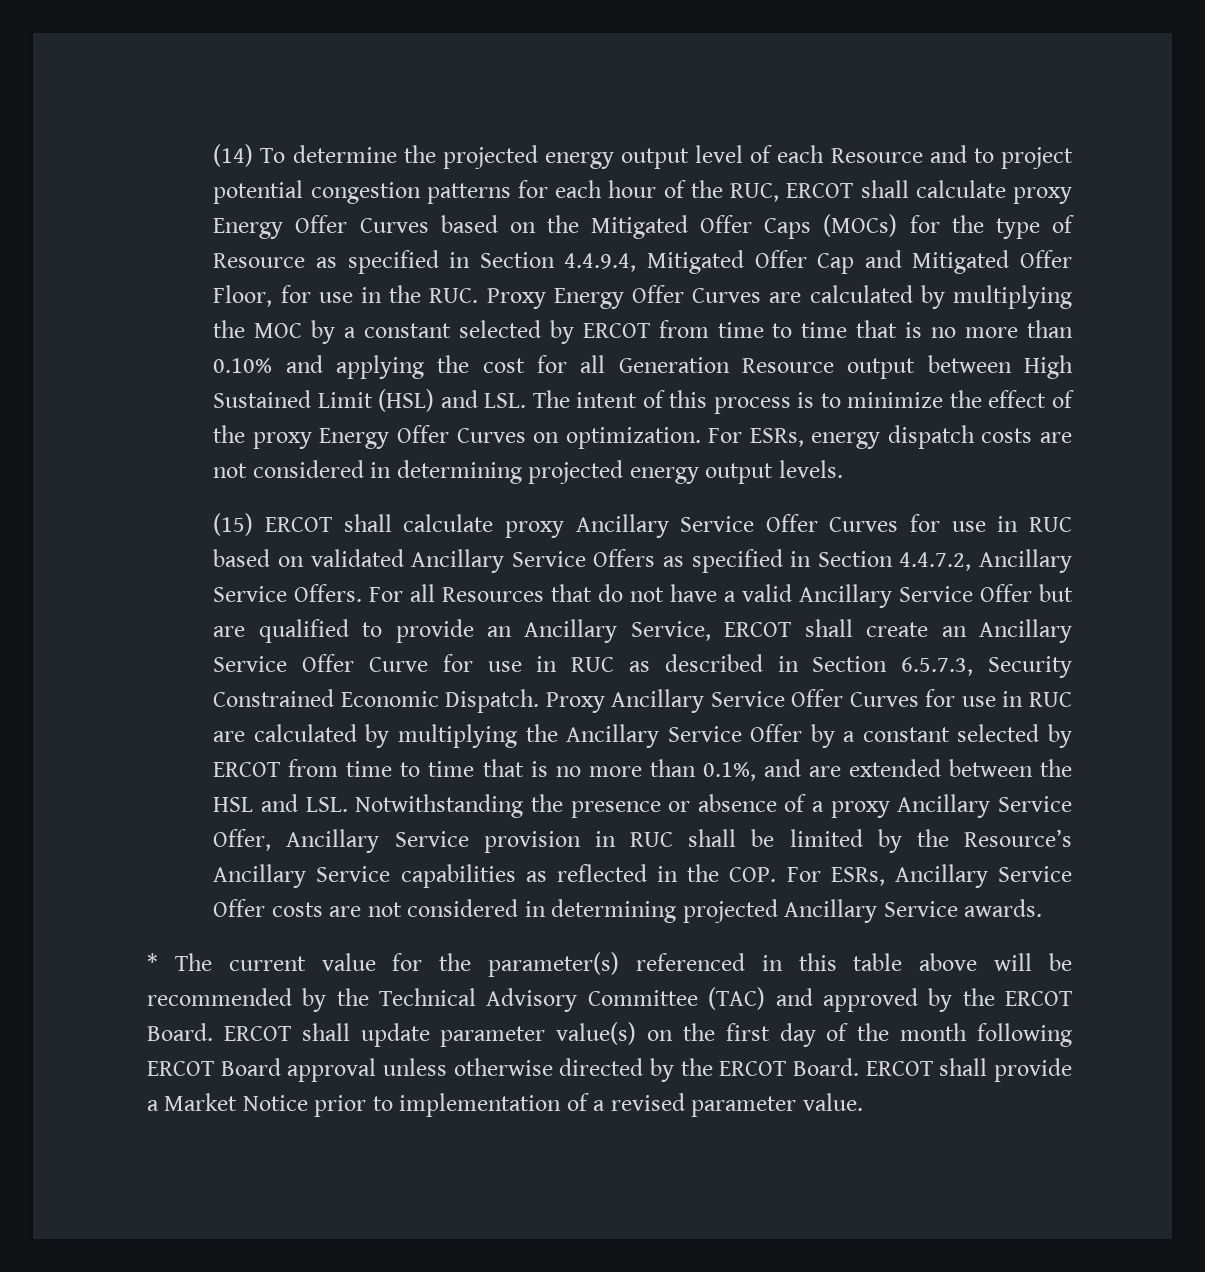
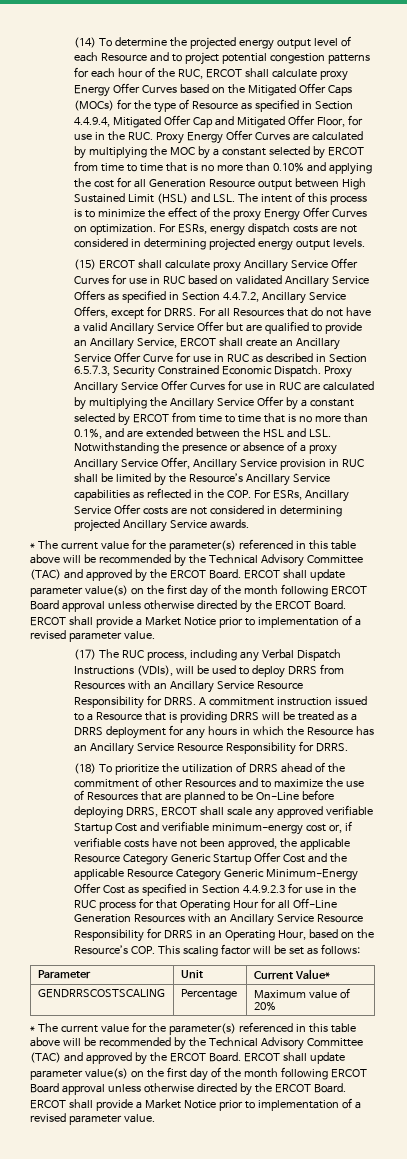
[294,584,363,602] Offers. -> [73,306,196,319] Offers, except for DRRS.
(863, 1102) none -> [73,649,341,662] [73,664,344,678] [73,680,303,693] [73,695,367,709] [73,711,357,723] [73,725,374,739] [73,741,348,755] [73,762,345,775] [73,777,364,788] [73,790,334,803] [73,805,373,819] [73,821,352,835] [73,837,350,850] [73,852,347,866] [73,868,358,881] [73,883,356,896] [73,898,337,911] [73,913,363,926] [73,928,374,942] [73,944,360,957] [37,970,91,979] [180,970,203,979] [253,969,330,980] [37,989,165,998] [180,989,237,1000] [253,988,350,999] [253,1001,276,1011] [30,1022,356,1035] [30,1037,363,1050] [30,1052,345,1065] [30,1067,367,1081] [30,1083,346,1096] [30,1098,361,1111] [30,1113,155,1125] // (17) The RUC process, including any Verbal Dispatch Instructions (VDIs), will be used to deploy DRRS from Resources with an Ancillary Service Resource Responsibility for DRRS. A commitment instruction issued to a Resource that is providing DRRS will be treated as a DRRS deployment for any hours in which the Resource has an Ancillary Service Resource Responsibility for DRRS. // (18) To prioritize the utilization of DRRS ahead of the commitment of other Resources and to maximize the use of Resources that are planned to be On-Line before deploying DRRS, ERCOT shall scale any approved verifiable Startup Cost and verifiable minimum-energy cost or, if verifiable costs have not been approved, the applicable Resource Category Generic Startup Offer Cost and the applicable Resource Category Generic Minimum-Energy Offer Cost as specified in Section 4.4.9.2.3 for use in the RUC process for that Operating Hour for all Off-Line Generation Resources with an Ancillary Service Resource Responsibility for DRRS in an Operating Hour, based on the Resource’s COP. This scaling factor will be set as follows: // Parameter | Unit | Current Value* // GENDRRSCOSTSCALING | Percentage | Maximum value of 20% // * The current value for the parameter(s) referenced in this table above will be recommended by the Technical Advisory Committee (TAC) and approved by the ERCOT Board. ERCOT shall update parameter value(s) on the first day of the month following ERCOT Board approval unless otherwise directed by the ERCOT Board. ERCOT shall provide a Market Notice prior to implementation of a revised parameter value.

